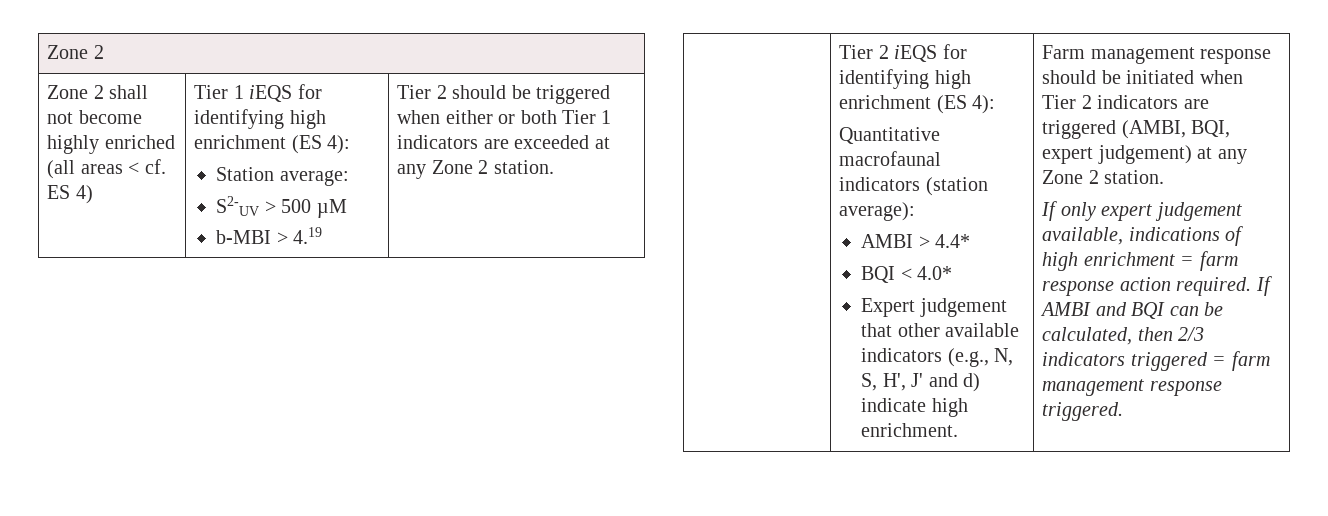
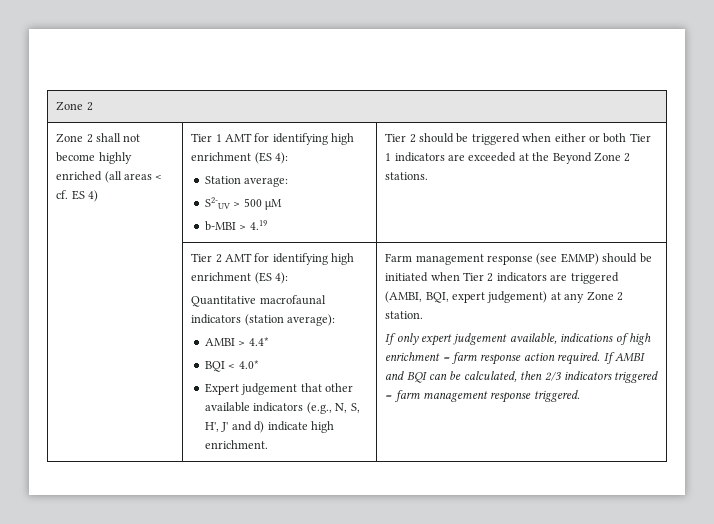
[249,85,293,102] iEQS -> [225,133,253,142] AMT
[397,160,554,179] [839,45,938,62] any Zone 2 station. // | Tier 2 iEQS -> [532,152,631,164] [385,172,429,180] [191,253,253,263] the Beyond Zone 2 stations. // | Tier 2 AMT
(1272, 56) none -> [536,253,599,265] (see EMMP)

